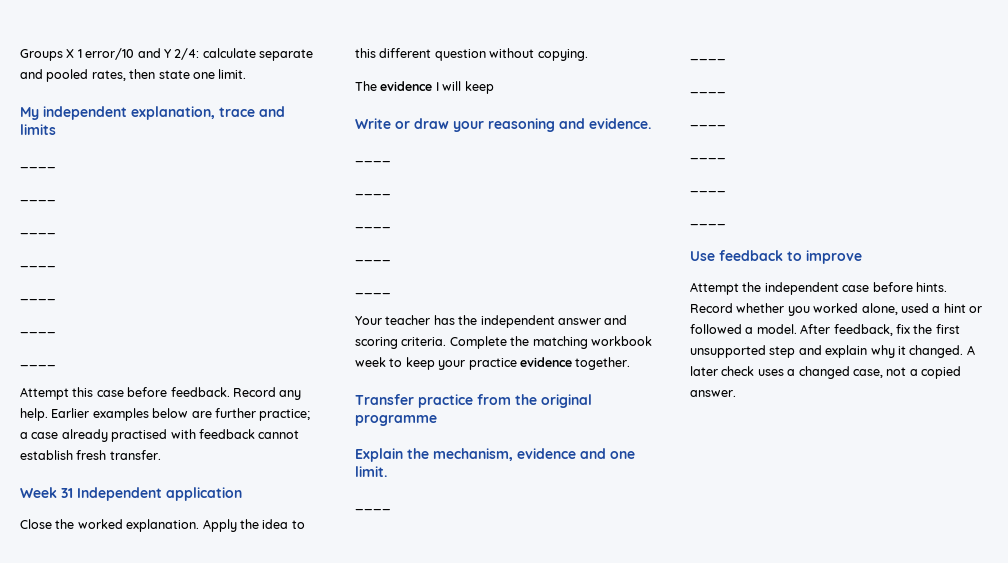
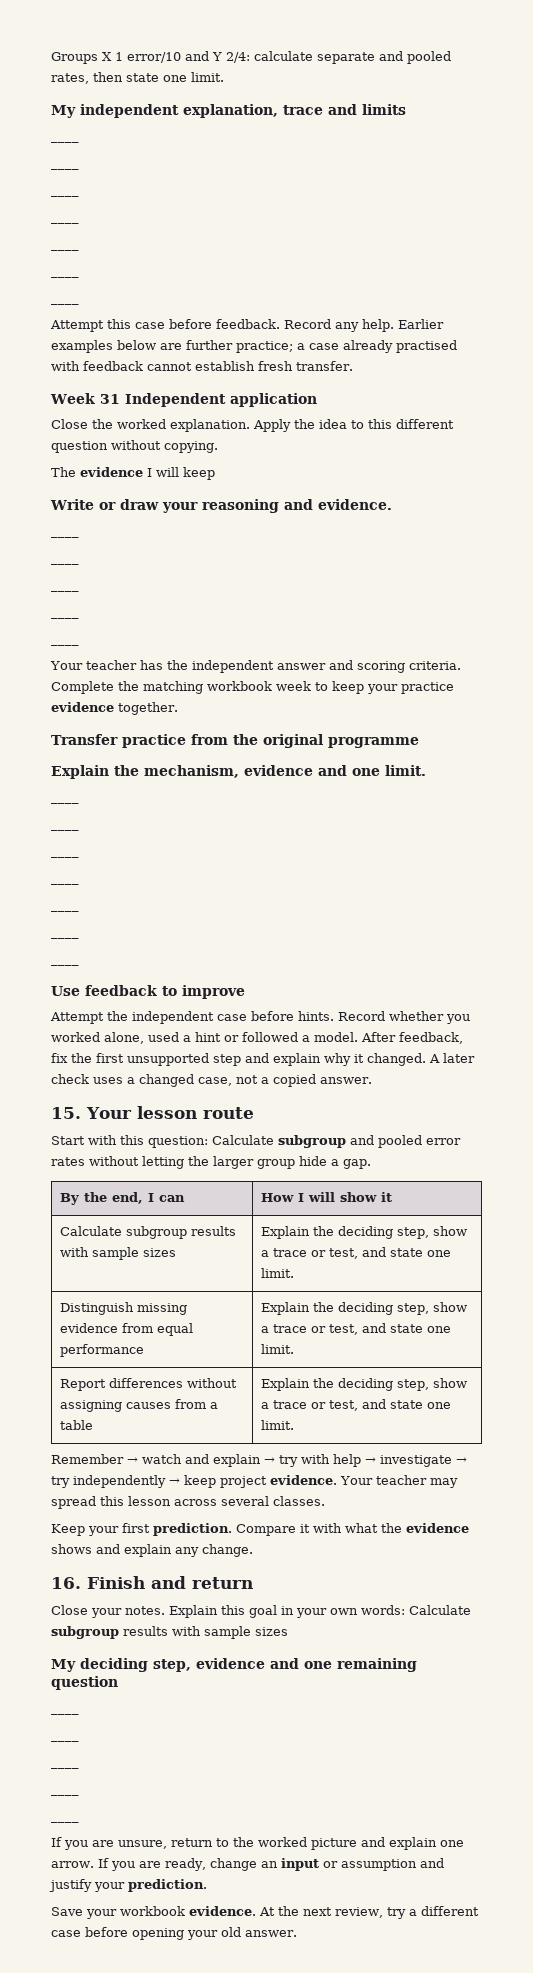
(736, 393) none -> [51,1106,254,1119] [51,1135,461,1148] [51,1156,371,1169] [59,1192,185,1205] [260,1192,392,1202] [59,1226,236,1239] [59,1247,176,1260] [260,1226,467,1239] [260,1247,451,1259] [260,1268,294,1278] [59,1302,187,1315] [59,1323,193,1336] [59,1344,144,1357] [260,1302,467,1315] [260,1323,451,1335] [260,1344,294,1354] [59,1378,237,1391] [59,1399,218,1412] [59,1420,93,1430] [260,1378,467,1391] [260,1399,451,1411] [260,1420,294,1430] [51,1454,467,1467] [51,1475,458,1488] [51,1496,325,1509] [51,1523,469,1536] [51,1544,253,1557] [51,1576,253,1589] [51,1605,471,1618] [51,1626,288,1639] [51,1658,417,1672] [51,1676,118,1690] [51,1712,79,1715] [51,1739,79,1742] [51,1766,79,1769] [51,1793,79,1796] [51,1820,79,1823] [51,1837,464,1850] [51,1858,444,1871] [49,1879,207,1892] [51,1906,479,1919] [51,1927,297,1940] // 15. Your lesson route // Start with this question: Calculate subgroup and pooled error rates without letting the larger group hide a gap. // By the end, I can | How I will show it // Calculate subgroup results with sample sizes | Explain the deciding step, show a trace or test, and state one limit. // Distinguish missing evidence from equal performance | Explain the deciding step, show a trace or test, and state one limit. // Report differences without assigning causes from a table | Explain the deciding step, show a trace or test, and state one limit. // Remember → watch and explain → try with help → investigate → try independently → keep project evidence. Your teacher may spread this lesson across several classes. // Keep your first prediction. Compare it with what the evidence shows and explain any change. // 16. Finish and return // Close your notes. Explain this goal in your own words: Calculate subgroup results with sample sizes // My deciding step, evidence and one remaining question // ____ // ____ // ____ // ____ // ____ // If you are unsure, return to the worked picture and explain one arrow. If you are ready, change an input or assumption and justify your prediction. // Save your workbook evidence. At the next review, try a different case before opening your old answer.

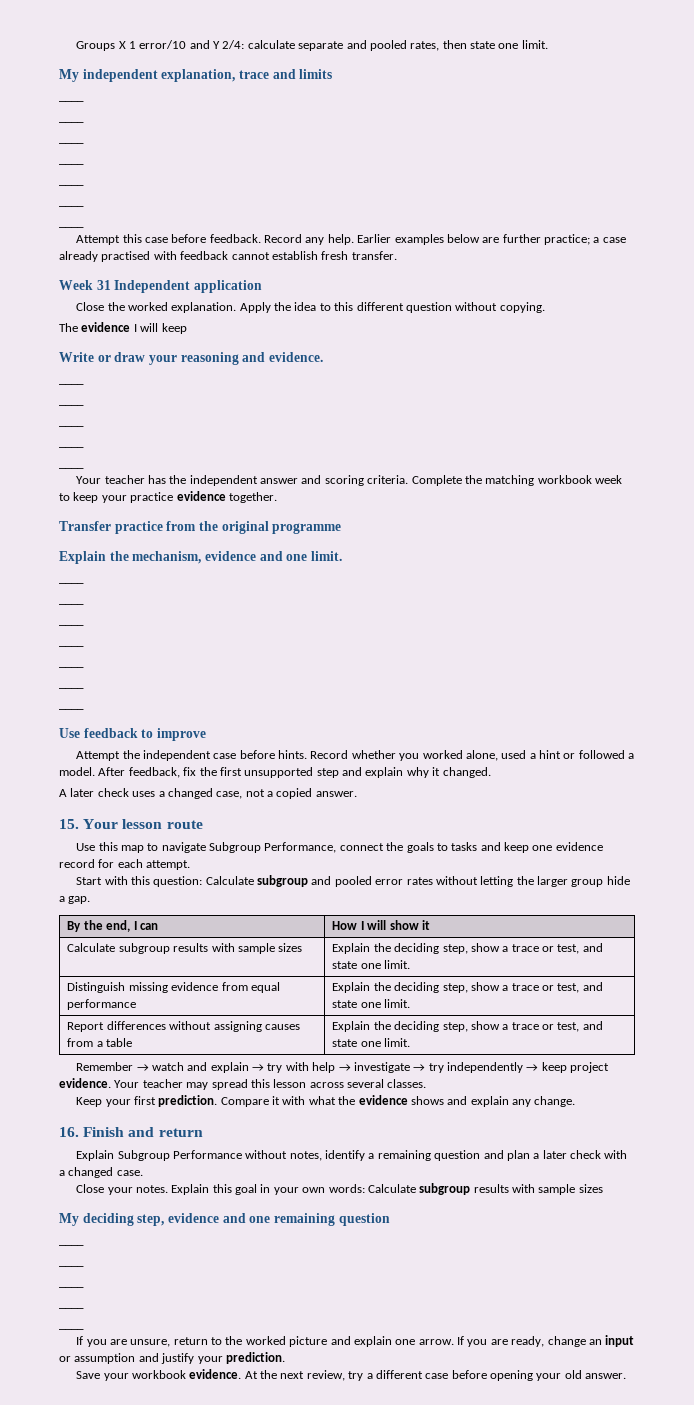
(426, 1059) none -> (491, 772) //
(254, 1113) none -> [76,842,603,853] [59,859,191,870] // Use this map to navigate Subgroup Performance, connect the goals to tasks and keep one evidence record for each attempt.
(253, 1583) none -> [76,1150,628,1161] [59,1167,143,1178] // Explain Subgroup Performance without notes, identify a remaining question and plan a later check with a changed case.

